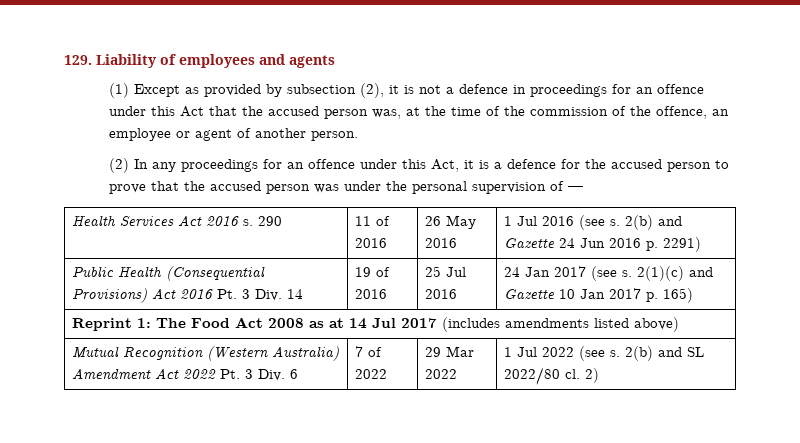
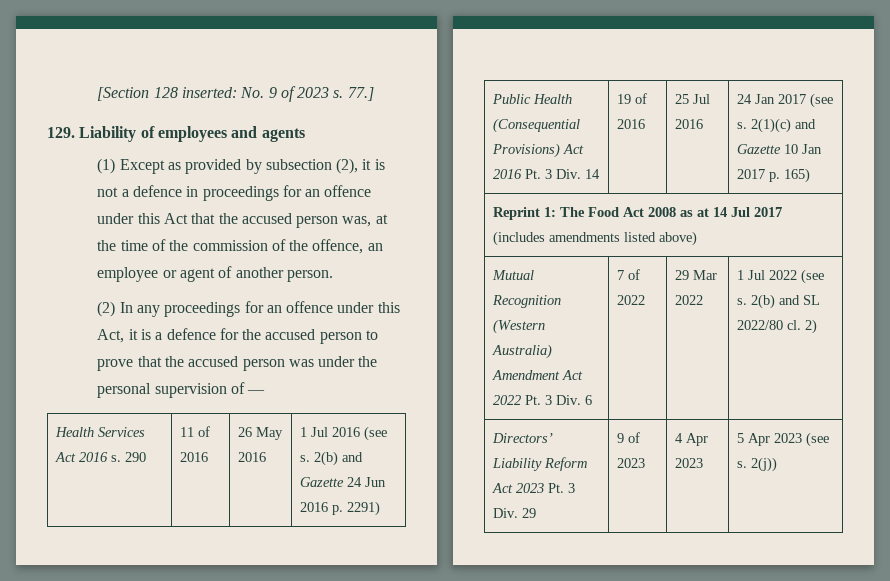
(64, 60) none -> [97,86,374,102] [Section 128 inserted: No. 9 of 2023 s. 77.] //
(600, 375) none -> [492,433,554,443] [492,457,588,471] [492,483,576,493] [493,508,537,518] [617,432,641,443] [617,458,646,468] [675,433,709,446] [675,458,704,468] [737,432,830,447] [737,457,778,472] // Directors’ Liability Reform Act 2023 Pt. 3 Div. 29 | 9 of 2023 | 4 Apr 2023 | 5 Apr 2023 (see s. 2(j))

